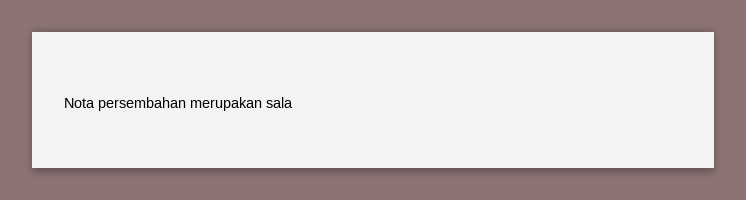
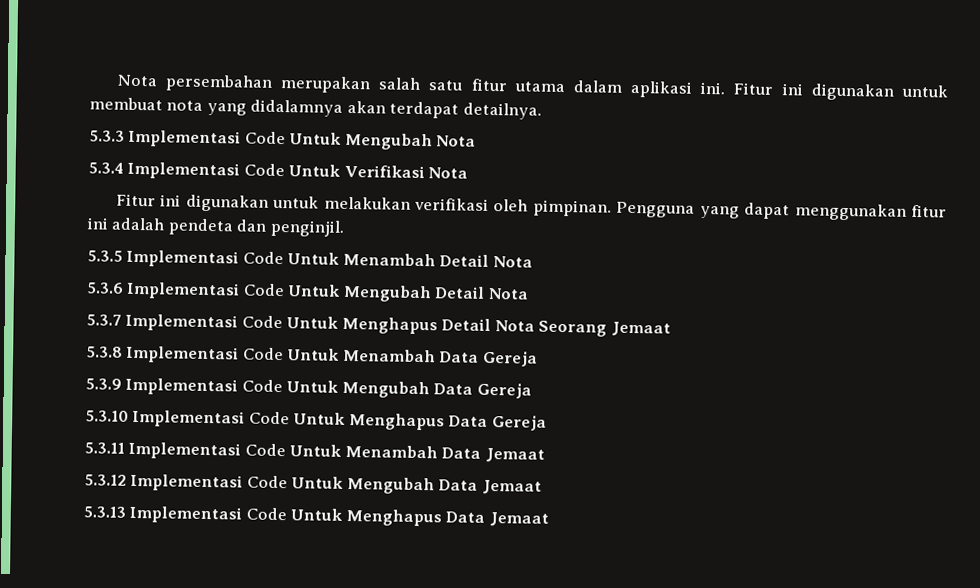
[266,97,293,108] sala -> [378,77,948,101] [89,97,542,120] [89,129,477,151] [88,161,469,180] [115,193,947,221] [87,217,345,237] [87,249,533,268] [86,281,529,303] [86,313,671,337] [86,345,538,367] [85,377,532,399] [85,409,547,431] [84,441,545,463] [84,473,542,495] [83,505,549,527] salah satu fitur utama dalam aplikasi ini. Fitur ini digunakan untuk membuat nota yang didalamnya akan terdapat detailnya. // 5.3.3 Implementasi Code Untuk Mengubah Nota // 5.3.4 Implementasi Code Untuk Verifikasi Nota // Fitur ini digunakan untuk melakukan verifikasi oleh pimpinan. Pengguna yang dapat menggunakan fitur ini adalah pendeta dan penginjil. // 5.3.5 Implementasi Code Untuk Menambah Detail Nota // 5.3.6 Implementasi Code Untuk Mengubah Detail Nota // 5.3.7 Implementasi Code Untuk Menghapus Detail Nota Seorang Jemaat // 5.3.8 Implementasi Code Untuk Menambah Data Gereja // 5.3.9 Implementasi Code Untuk Mengubah Data Gereja // 5.3.10 Implementasi Code Untuk Menghapus Data Gereja // 5.3.11 Implementasi Code Untuk Menambah Data Jemaat // 5.3.12 Implementasi Code Untuk Mengubah Data Jemaat // 5.3.13 Implementasi Code Untuk Menghapus Data Jemaat

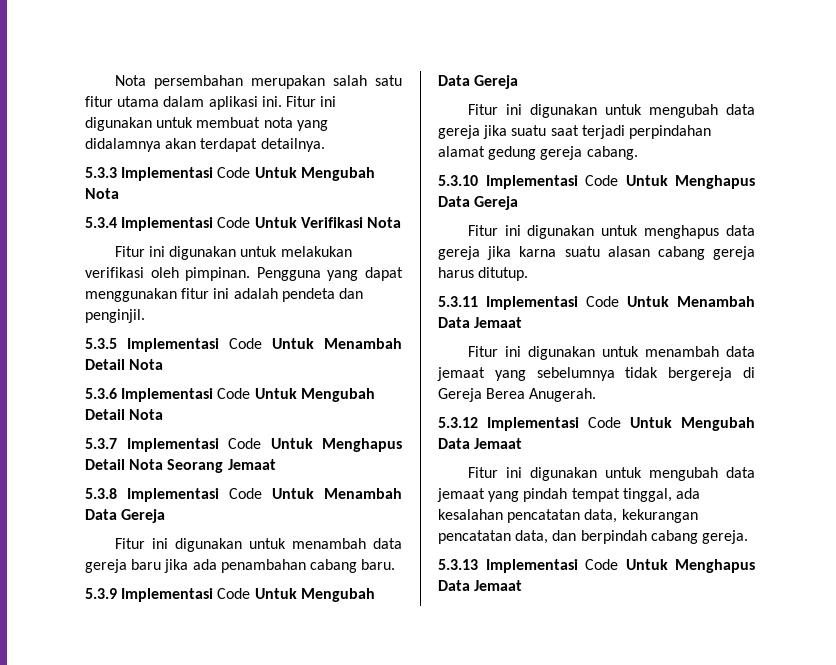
(538, 358) none -> [114,538,402,552] [85,559,396,573] // Fitur ini digunakan untuk menambah data gereja baru jika ada penambahan cabang baru.
(532, 390) none -> [467,104,755,118] [438,125,711,139] [438,146,638,160] // Fitur ini digunakan untuk mengubah data gereja jika suatu saat terjadi perpindahan alamat gedung gereja cabang.
(547, 423) none -> [467,225,755,239] [438,246,755,260] [438,267,529,281] // Fitur ini digunakan untuk menghapus data gereja jika karna suatu alasan cabang gereja harus ditutup.
(545, 455) none -> [467,346,755,360] [437,367,755,381] [438,388,597,402] // Fitur ini digunakan untuk menambah data jemaat yang sebelumnya tidak bergereja di Gereja Berea Anugerah.
(542, 487) none -> [467,467,755,481] [437,488,700,502] [438,509,698,523] [438,530,748,544] // Fitur ini digunakan untuk mengubah data jemaat yang pindah tempat tinggal, ada kesalahan pencatatan data, kekurangan pencatatan data, dan berpindah cabang gereja.

